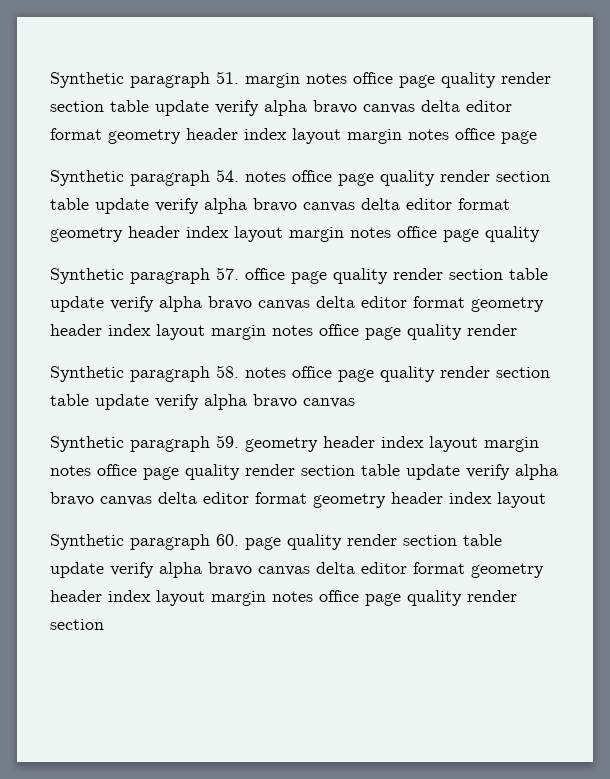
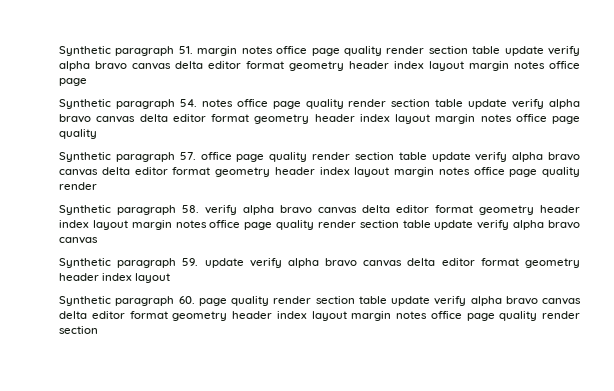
(239, 371) none -> [205,205,580,215] [59,220,172,230] verify alpha bravo canvas delta editor format geometry header index layout margin
[245,436,539,452] [50,464,400,480] geometry header index layout margin notes office page quality render section table -> (199, 262) none

